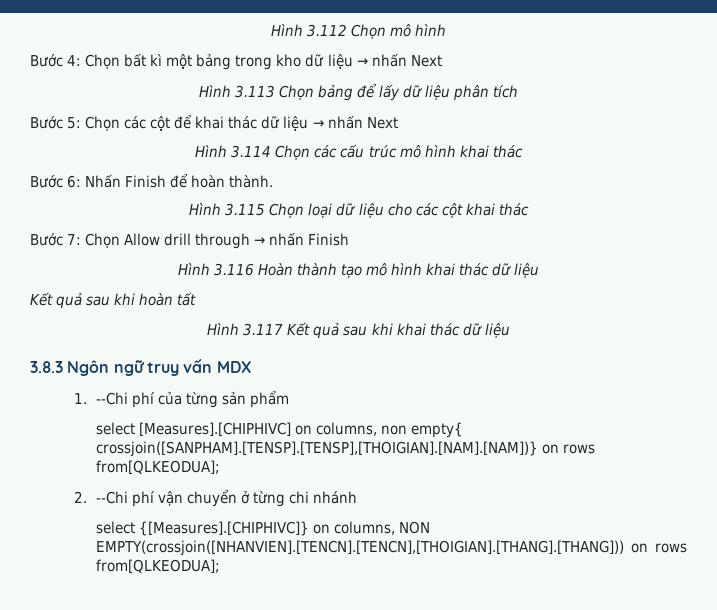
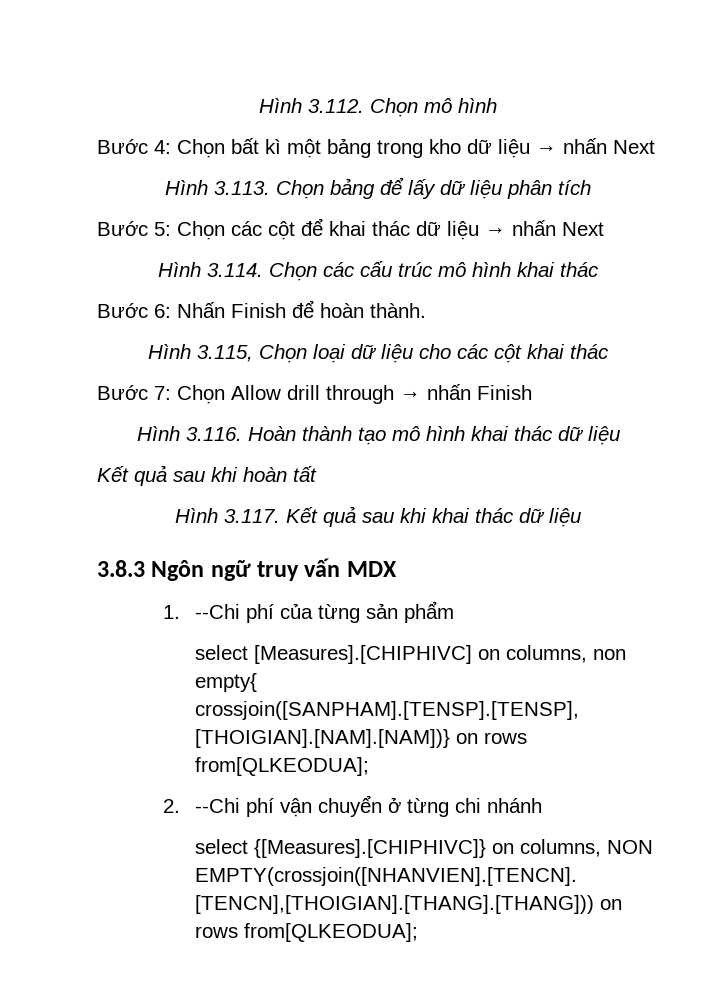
[270,24,347,37] Hình 3.112 -> [259,98,364,113] Hình 3.112.
[235,85,276,98] 3.113 -> [214,181,270,195] 3.113.
[231,145,272,158] 3.114 -> [207,263,263,277] 3.114.
[225,203,266,216] 3.115 -> [197,345,253,362] 3.115,
[213,263,254,276] 3.116 -> [185,427,242,441] 3.116.
[243,323,284,336] 3.117 -> [224,509,280,523] 3.117.

